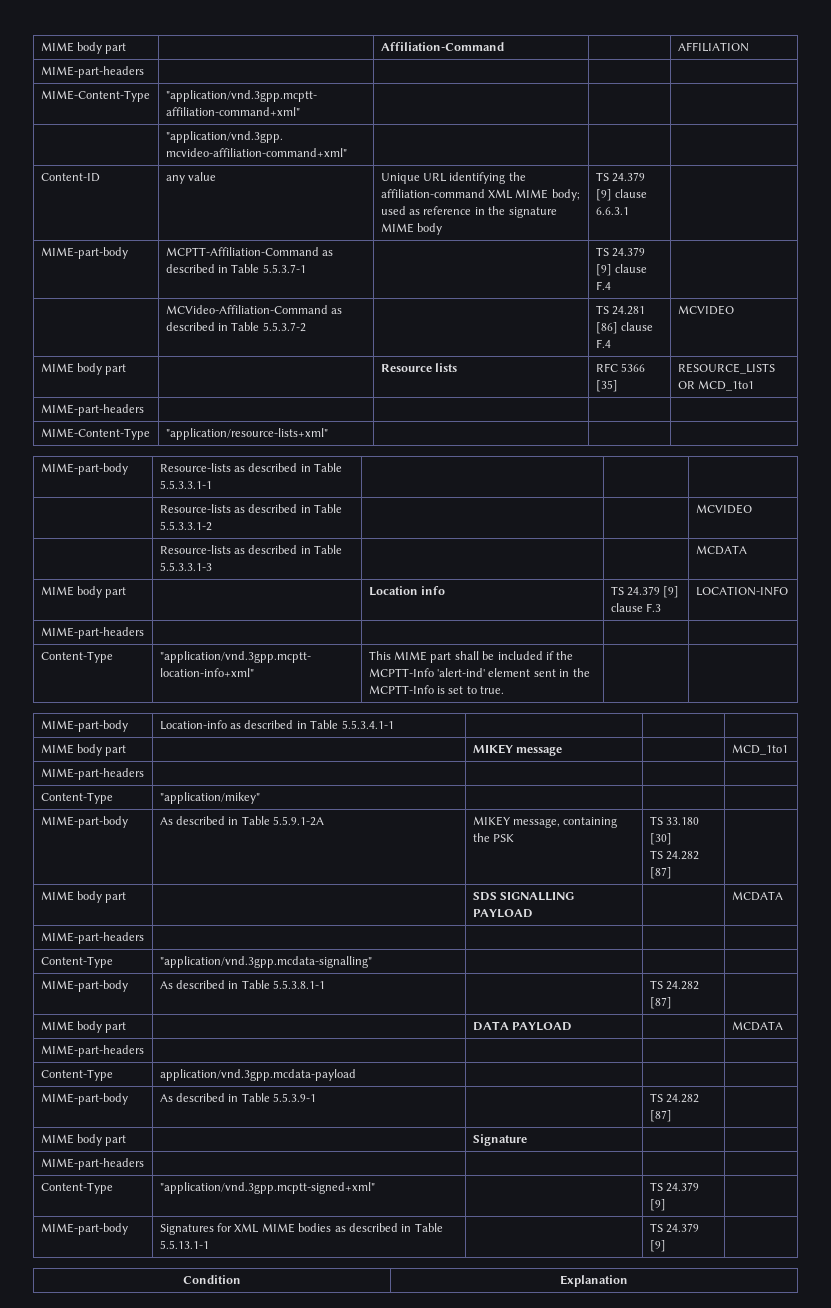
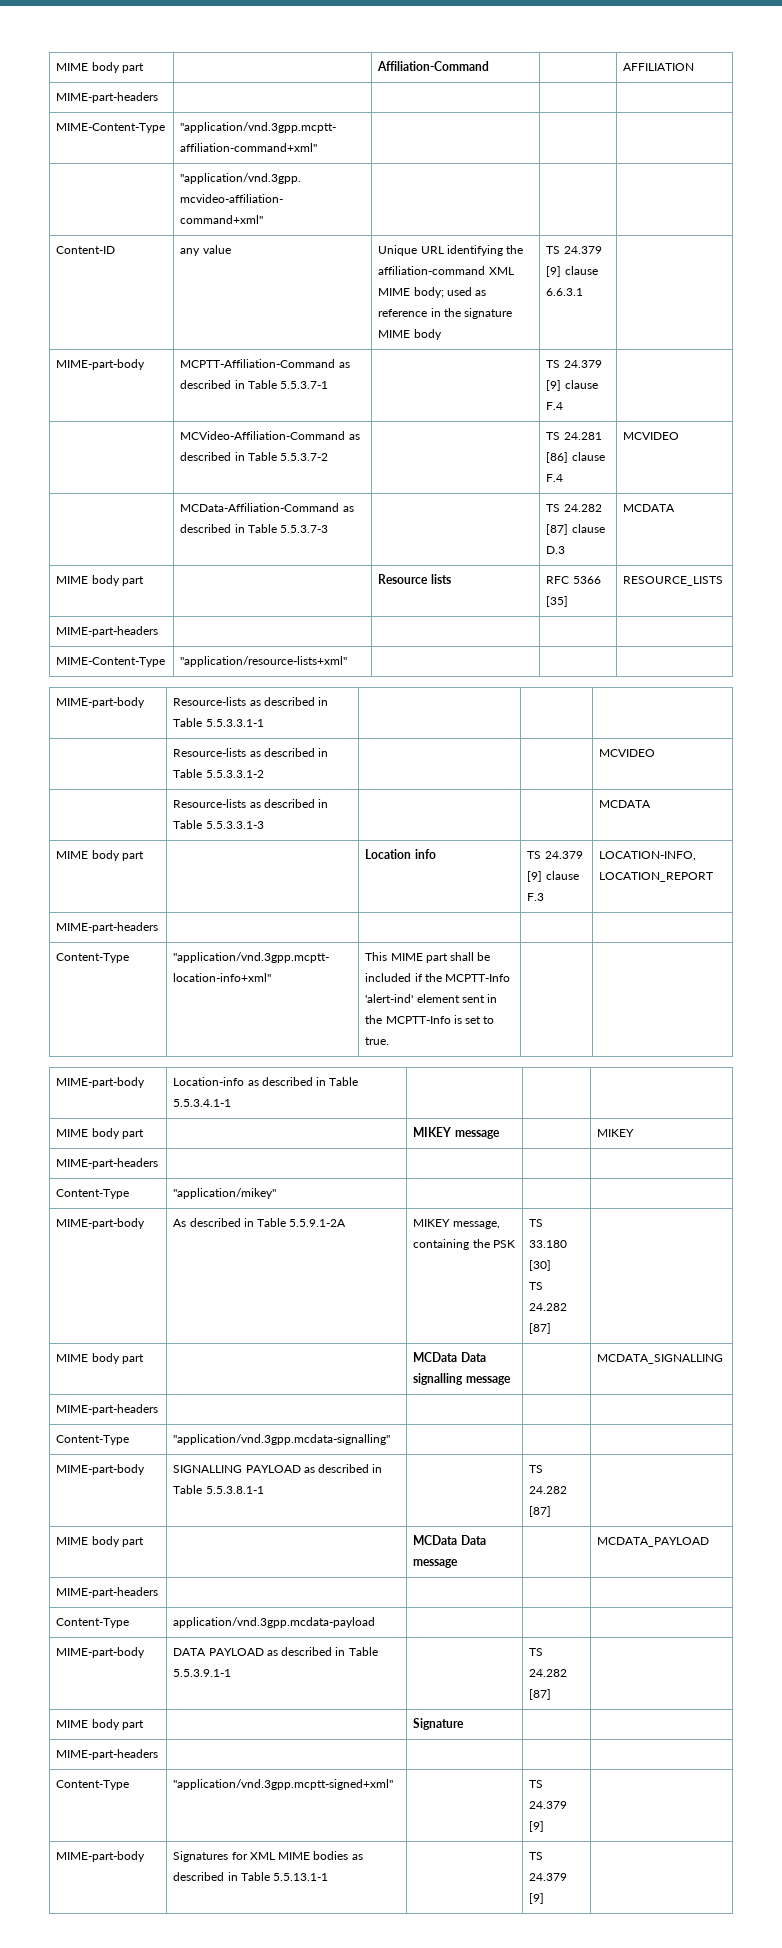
(734, 310) none -> [180,503,354,512] [180,524,329,533] [546,504,602,512] [546,524,605,535] [546,546,566,554] [623,504,676,512] // | MCData-Affiliation-Command as described in Table 5.5.3.7-3 | | TS 24.282 [87] clause D.3 | MCDATA
[677,380,755,391] OR MCD_1to1 -> (724, 581) none
[695,586,788,596] LOCATION-INFO -> [599,851,697,861] [599,872,714,882] LOCATION-INFO, LOCATION_REPORT
[731,744,788,755] MCD_1to1 -> [597,1129,635,1137] MIKEY
[472,892,575,901] [472,909,533,918] [731,891,783,901] SDS SIGNALLING PAYLOAD | | MCDATA -> [413,1352,486,1362] [413,1373,511,1385] [597,1354,724,1364] MCData Data signalling message | | MCDATA_SIGNALLING
[159,981,173,989] As -> [173,1465,315,1473] SIGNALLING PAYLOAD as
[472,1021,573,1031] [731,1021,783,1031] DATA PAYLOAD | | MCDATA -> [413,1535,486,1545] [413,1559,459,1568] [597,1537,710,1547] MCData Data message | | MCDATA_PAYLOAD
[159,1093,317,1102] As described in Table 5.5.3.9-1 -> [173,1647,378,1656] [173,1669,232,1677] DATA PAYLOAD as described in Table 5.5.3.9.1-1
[183,1275,241,1284] [559,1275,628,1287] // Condition | Explanation -> (545, 1898) none

